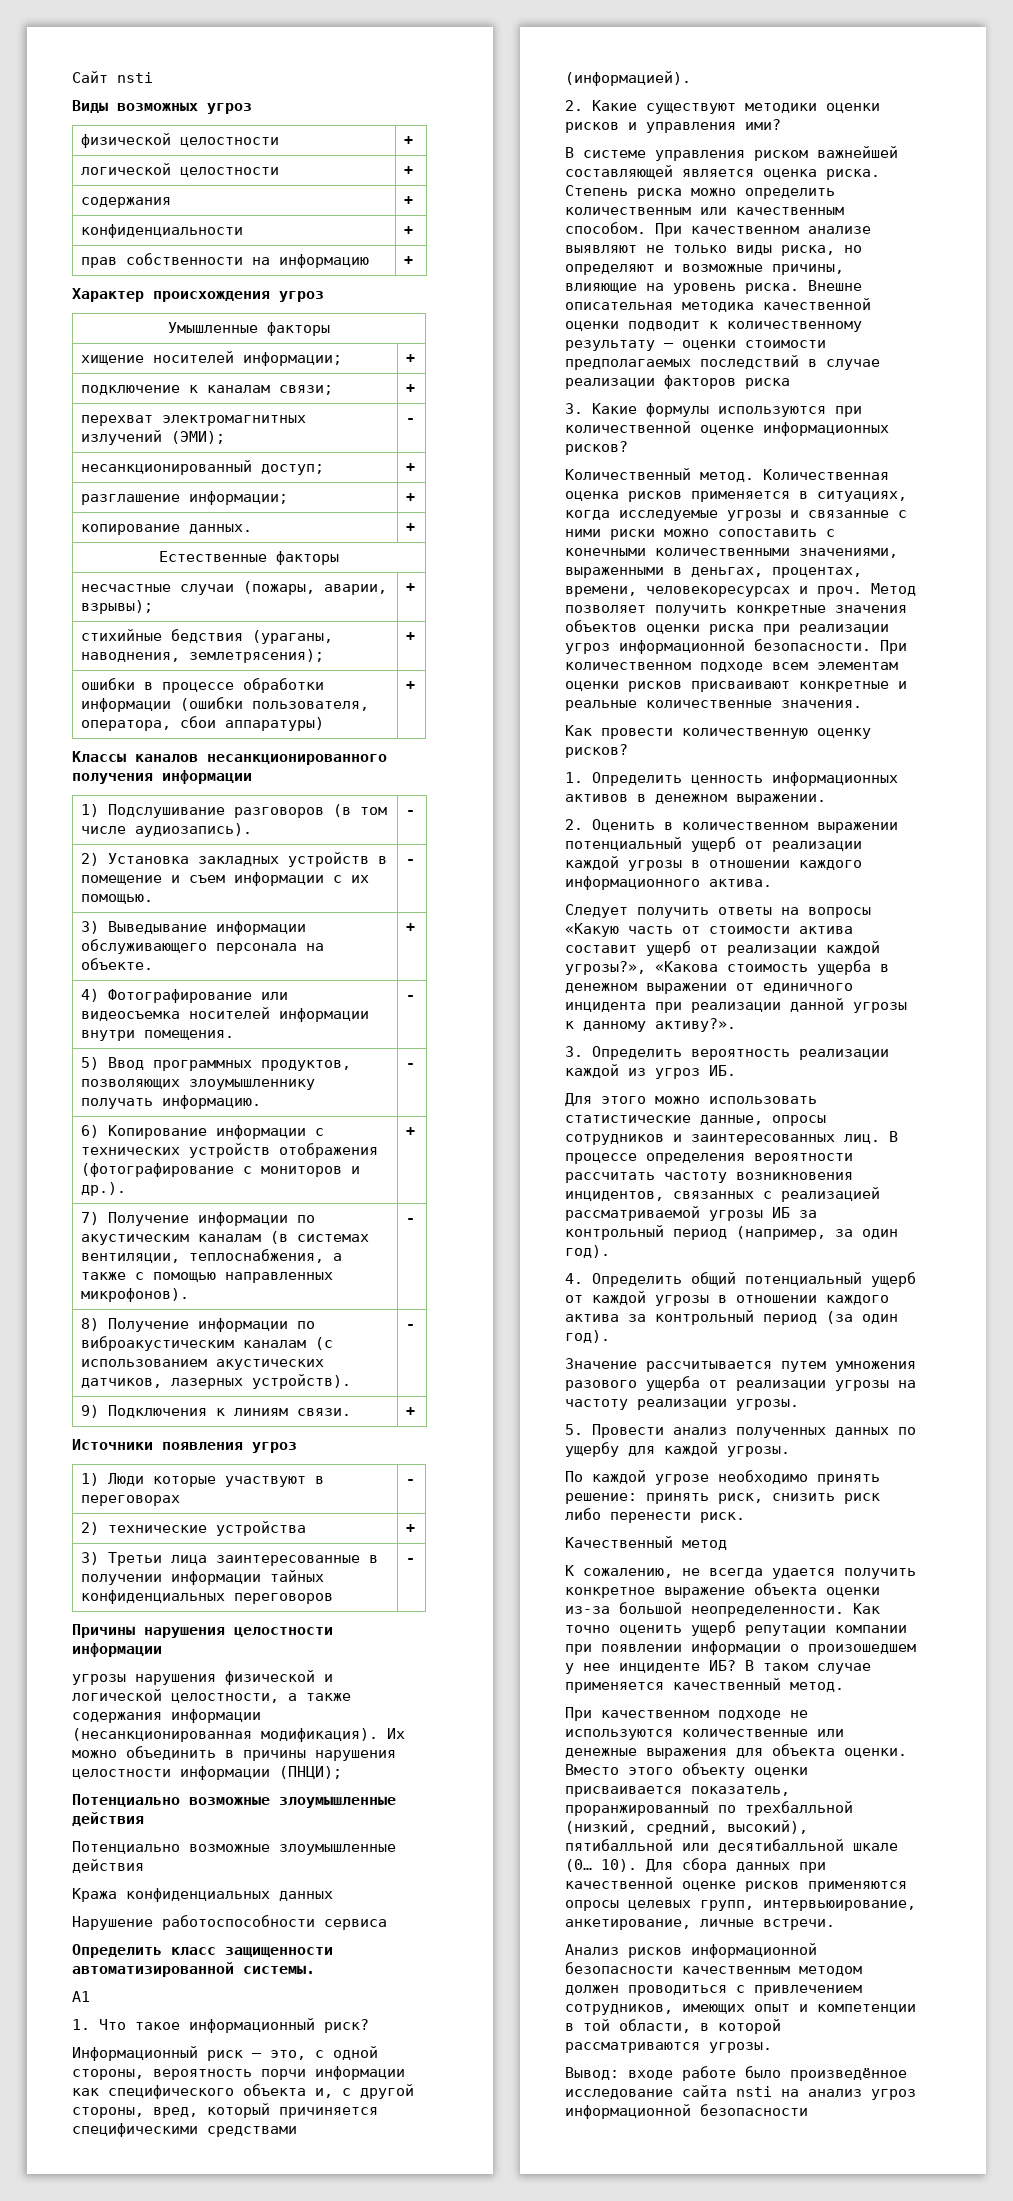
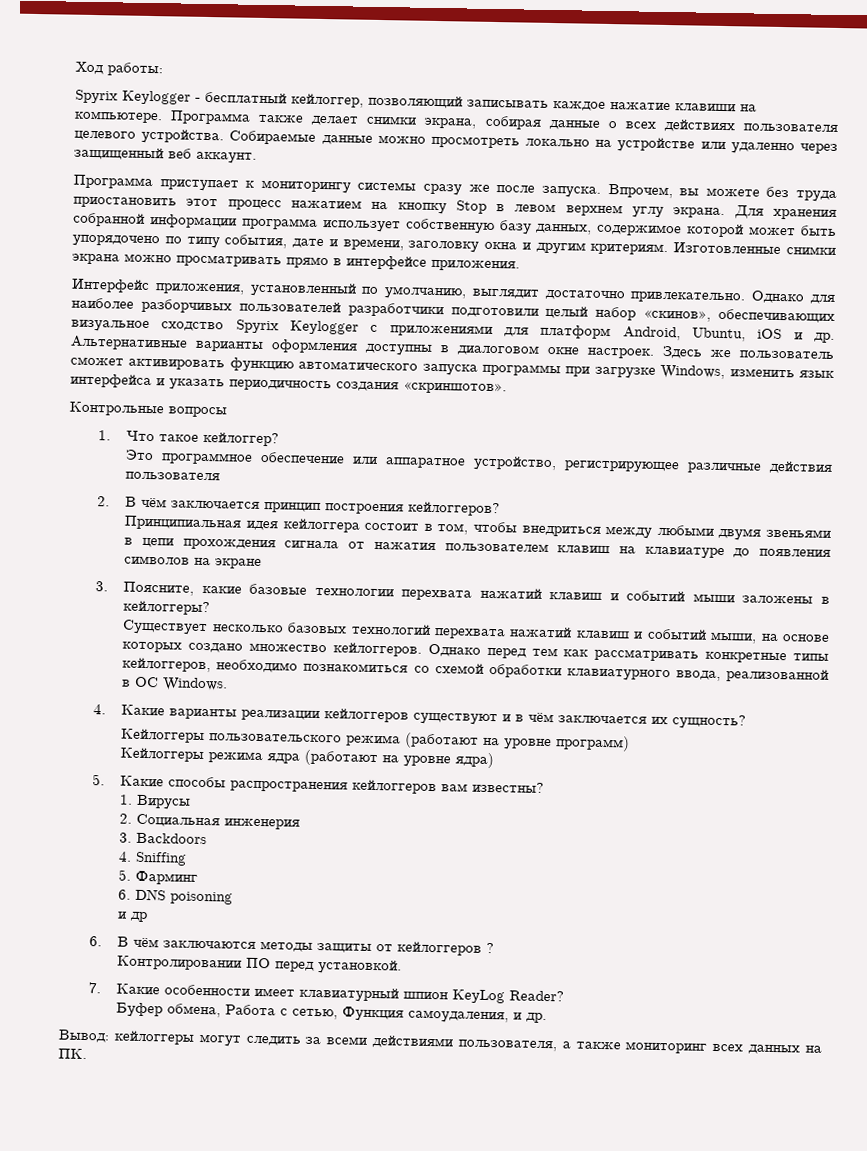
[72,71,153,83] [72,100,252,114] [81,133,280,148] [404,136,414,145] [81,163,280,177] [404,166,414,175] [81,197,172,208] [404,196,414,205] [81,224,244,238] [404,226,414,235] [81,253,370,268] [404,256,414,265] [72,288,324,302] [168,322,330,336] [81,351,343,366] [406,354,416,363] [81,385,334,395] [406,384,416,393] [81,415,307,426] [81,430,226,445] [406,418,416,423] [81,460,325,475] [406,463,416,472] [81,491,289,505] [406,493,416,502] [81,524,253,535] [406,523,416,532] [159,551,339,565] [81,581,388,595] [81,600,154,614] [406,583,416,592] [81,629,334,644] [81,649,325,663] [406,632,416,641] [81,678,325,693] [81,697,370,712] [81,716,325,731] [406,681,416,690] [72,751,387,765] [72,770,252,784] [81,804,388,818] [81,823,253,837] [406,810,416,815] [81,852,388,867] [81,872,370,886] [81,894,154,904] [406,859,416,864] [81,921,307,935] [81,939,325,954] [81,958,154,970] [406,923,416,932] [81,989,289,1003] [81,1007,370,1022] [81,1030,235,1041] [406,995,416,1000] [81,1057,352,1071] [81,1079,316,1090] [81,1095,262,1109] [406,1063,416,1068] [81,1125,325,1139] [81,1143,379,1158] [81,1163,361,1177] [81,1182,127,1196] [406,1127,416,1136] [81,1212,316,1226] [81,1231,370,1245] [81,1249,343,1263] [81,1272,334,1283] [81,1288,190,1302] [406,1218,416,1223] [81,1318,316,1332] [81,1336,334,1351] [81,1359,325,1370] [81,1374,352,1389] [406,1324,416,1329] [81,1405,352,1418] [406,1407,416,1416] [72,1439,297,1453] [81,1473,325,1487] [81,1495,181,1506] [406,1479,416,1484] [81,1521,307,1536] [406,1524,416,1533] [81,1552,379,1566] [81,1570,325,1585] [81,1590,334,1604] [406,1558,416,1563] [72,1624,333,1638] [72,1643,162,1657] [72,1670,333,1685] [72,1689,351,1703] [72,1709,261,1723] [72,1728,405,1742] [72,1746,396,1761] [72,1766,342,1780] [72,1794,396,1808] [72,1812,144,1826] [72,1841,396,1855] [72,1859,144,1873] [72,1888,333,1902] [72,1915,387,1930] [72,1944,333,1958] [72,1962,315,1977] [72,1991,90,2002] [72,2018,369,2033] [72,2046,378,2061] [72,2066,405,2080] [72,2084,414,2099] [72,2103,378,2118] [72,2123,297,2137] [565,71,691,86] [565,100,880,114] [565,119,781,133] [565,146,898,161] [565,165,880,180] [565,185,835,199] [565,207,844,215] [565,222,871,237] [565,245,862,256] [565,264,844,275] [565,280,862,294] [565,298,871,312] [565,321,862,332] [565,340,826,351] [565,355,880,370] [565,375,790,389] [565,403,862,417] [565,421,889,436] [565,441,628,455] [565,468,889,482] [565,491,907,502] [565,510,907,521] [565,529,835,540] [565,548,898,558] [565,567,862,578] [565,583,916,597] [565,605,907,616] [565,620,889,635] [565,639,907,654] [565,662,898,672] [565,681,907,692] [565,700,862,711] [565,725,871,739] [565,744,628,758] [565,772,898,786] [565,794,826,805] [565,819,898,833] [565,837,862,852] [565,856,862,871] [565,876,772,890] [565,904,871,918] [565,923,853,937] [565,941,880,956] [565,960,889,975] [565,983,853,994] [565,998,907,1013] [565,1018,736,1032] [565,1046,889,1060] [565,1064,736,1079] [565,1093,817,1106] [565,1115,826,1126] [565,1131,898,1145] [565,1153,853,1164] [565,1172,853,1183] [565,1187,880,1202] [565,1206,817,1221] [565,1225,898,1240] [565,1245,610,1258] [565,1272,916,1287] [565,1291,889,1306] [565,1310,898,1325] [565,1330,610,1343] [565,1358,916,1372] [565,1376,916,1391] [565,1399,799,1410] [565,1424,916,1438] [565,1442,790,1457] [565,1470,880,1485] [565,1493,880,1504] [565,1508,745,1523] [565,1536,727,1550] [565,1565,916,1579] [565,1583,880,1598] [565,1602,880,1617] [565,1621,907,1636] [565,1641,916,1655] [565,1660,871,1674] [565,1678,844,1693] [565,1707,808,1721] [565,1729,844,1740] [565,1744,907,1759] [565,1763,808,1778] [565,1786,790,1797] [565,1801,853,1816] [565,1820,808,1835] [565,1839,898,1853] [565,1858,826,1873] [565,1877,907,1892] [565,1900,916,1911] [565,1919,835,1930] [565,1943,817,1958] [565,1962,862,1976] [565,1985,862,1996] [565,2004,916,2015] [565,2019,781,2034] [565,2042,772,2053] [565,2066,907,2081] [565,2085,916,2100] [565,2104,808,2119] Сайт nsti // Виды возможных угроз // физической целостности | + // логической целостности | + // содержания | + // конфиденциальности | + // прав собственности на информацию | + // Характер происхождения угроз // Умышленные факторы // хищение носителей информации; | + // подключение к каналам связи; | + // перехват электромагнитных излучений (ЭМИ); | - // несанкционированный доступ; | + // разглашение информации; | + // копирование данных. | + // Естественные факторы // несчастные случаи (пожары, аварии, взрывы); | + // стихийные бедствия (ураганы, наводнения, землетрясения); | + // ошибки в процессе обработки информации (ошибки пользователя, оператора, сбои аппаратуры) | + // Классы каналов несанкционированного получения информации // 1) Подслушивание разговоров (в том числе аудиозапись). | - // 2) Установка закладных устройств в помещение и съем информации с их помощью. | - // 3) Выведывание информации обслуживающего персонала на объекте. | + // 4) Фотографирование или видеосъемка носителей информации внутри помещения. | - // 5) Ввод программных продуктов, позволяющих злоумышленнику получать информацию. | - // 6) Копирование информации с технических устройств отображения (фотографирование с мониторов и др.). | + // 7) Получение информации по акустическим каналам (в системах вентиляции, теплоснабжения, а также с помощью направленных микрофонов). | - // 8) Получение информации по виброакустическим каналам (с использованием акустических датчиков, лазерных устройств). | - // 9) Подключения к линиям связи. | + // Источники появления угроз // 1) Люди которые участвуют в переговорах | - // 2) технические устройства | + // 3) Третьи лица заинтересованные в получении информации тайных конфиденциальных переговоров | - // Причины нарушения целостности информации // угрозы нарушения физической и логической целостности, а также содержания информации (несанкционированная модификация). Их можно объединить в причины нарушения целостности информации (ПНЦИ); // Потенциально возможные злоумышленные действия // Потенциально возможные злоумышленные действия // Кража конфиденциальных данных // Нарушение работоспособности сервиса // Определить класс защищенности автоматизированной системы. // A1 // 1. Что такое информационный риск? // Информационный риск — это, с одной стороны, вероятность порчи информации как специфического объекта и, с другой стороны, вред, который причиняется специфическими средствами (информацией). // 2. Какие существуют методики оценки рисков и управления ими? // В системе управления риском важнейшей составляющей является оценка риска. Степень риска можно определить количественным или качественным способом. При качественном анализе выявляют не только виды риска, но определяют и возможные причины, влияющие на уровень риска. Внешне описательная методика качественной оценки подводит к количественному результату – оценки стоимости предполагаемых последствий в случае реализации факторов риска // 3. Какие формулы используются при количественной оценке информационных рисков? // Количественный метод. Количественная оценка рисков применяется в ситуациях, когда исследуемые угрозы и связанные с ними риски можно сопоставить с конечными количественными значениями, выраженными в деньгах, процентах, времени, человекоресурсах и проч. Метод позволяет получить конкретные значения объектов оценки риска при реализации угроз информационной безопасности. При количественном подходе всем элементам оценки рисков присваивают конкретные и реальные количественные значения. // Как провести количественную оценку рисков? // 1. Определить ценность информационных активов в денежном выражении. // 2. Оценить в количественном выражении потенциальный ущерб от реализации каждой угрозы в отношении каждого информационного актива. // Следует получить ответы на вопросы «Какую часть от стоимости актива составит ущерб от реализации каждой угрозы?», «Какова стоимость ущерба в денежном выражении от единичного инцидента при реализации данной угрозы к данному активу?». // 3. Определить вероятность реализации каждой из угроз ИБ. // Для этого можно использовать статистические данные, опросы сотрудников и заинтересованных лиц. В процессе определения вероятности рассчитать частоту возникновения инцидентов, связанных с реализацией рассматриваемой угрозы ИБ за контрольный период (например, за один год). // 4. Определить общий потенциальный ущерб от каждой угрозы в отношении каждого актива за контрольный период (за один год). // Значение рассчитывается путем умножения разового ущерба от реализации угрозы на частоту реализации угрозы. // 5. Провести анализ полученных данных по ущербу для каждой угрозы. // По каждой угрозе необходимо принять решение: принять риск, снизить риск либо перенести риск. // Качественный метод // К сожалению, не всегда удается получить конкретное выражение объекта оценки из-за большой неопределенности. Как точно оценить ущерб репутации компании при появлении информации о произошедшем у нее инциденте ИБ? В таком случае применяется качественный метод. // При качественном подходе не используются количественные или денежные выражения для объекта оценки. Вместо этого объекту оценки присваивается показатель, проранжированный по трехбалльной (низкий, средний, высокий), пятибалльной или десятибалльной шкале (0… 10). Для сбора данных при качественной оценке рисков применяются опросы целевых групп, интервьюирование, анкетирование, личные встречи. // Анализ рисков информационной безопасности качественным методом должен проводиться с привлечением сотрудников, имеющих опыт и компетенции в той области, в которой рассматриваются угрозы. // Вывод: входе работе было произведённое исследование сайта nsti на анализ угроз информационной безопасности -> [75,61,163,77] [75,89,757,112] [74,110,838,133] [74,128,838,155] [74,146,257,164] [73,174,838,202] [73,196,837,220] [73,212,837,238] [72,234,836,256] [72,253,520,272] [71,278,836,304] [71,297,835,323] [71,319,836,343] [70,335,834,359] [70,356,835,380] [70,373,507,395] [69,401,227,418] [97,430,280,447] [125,449,834,474] [125,471,221,481] [96,496,501,517] [124,515,831,541] [124,537,831,560] [124,555,263,570] [94,581,830,604] [123,600,211,616] [122,619,831,644] [122,641,830,664] [122,657,830,683] [122,676,229,692] [92,704,747,730] [121,728,631,752] [120,747,495,769] [91,774,545,795] [119,794,192,810] [119,813,301,830] [119,832,208,845] [118,851,188,866] [118,869,199,885] [118,888,234,905] [117,911,149,923] [88,936,495,956] [117,955,403,975] [87,982,565,1004] [116,1002,548,1024] [58,1029,822,1055] [58,1048,87,1060] Ход работы: // Spyrix Keylogger - бесплатный кейлоггер, позволяющий записывать каждое нажатие клавиши на компьютере. Программа также делает снимки экрана, собирая данные о всех действиях пользователя целевого устройства. Собираемые данные можно просмотреть локально на устройстве или удаленно через защищенный веб аккаунт. // Программа приступает к мониторингу системы сразу же после запуска. Впрочем, вы можете без труда приостановить этот процесс нажатием на кнопку Stop в левом верхнем углу экрана. Для хранения собранной информации программа использует собственную базу данных, содержимое которой может быть упорядочено по типу события, дате и времени, заголовку окна и другим критериям. Изготовленные снимки экрана можно просматривать прямо в интерфейсе приложения. // Интерфейс приложения, установленный по умолчанию, выглядит достаточно привлекательно. Однако для наиболее разборчивых пользователей разработчики подготовили целый набор «скинов», обеспечивающих визуальное сходство Spyrix Keylogger с приложениями для платформ Android, Ubuntu, iOS и др. Альтернативные варианты оформления доступны в диалоговом окне настроек. Здесь же пользователь сможет активировать функцию автоматического запуска программы при загрузке Windows, изменить язык интерфейса и указать периодичность создания «скриншотов». // Контрольные вопросы // 1. Что такое кейлоггер? // Это программное обеспечение или аппаратное устройство, регистрирующее различные действия пользователя // 2. В чём заключается принцип построения кейлоггеров? // Принципиальная идея кейлоггера состоит в том, чтобы внедриться между любыми двумя звеньями в цепи прохождения сигнала от нажатия пользователем клавиш на клавиатуре до появления символов на экране // 3. Поясните, какие базовые технологии перехвата нажатий клавиш и событий мыши заложены в кейлоггеры? // Существует несколько базовых технологий перехвата нажатий клавиш и событий мыши, на основе которых создано множество кейлоггеров. Однако перед тем как рассматривать конкретные типы кейлоггеров, необходимо познакомиться со схемой обработки клавиатурного ввода, реализованной в ОС Windows. // 4. Какие варианты реализации кейлоггеров существуют и в чём заключается их сущность? // Кейлоггеры пользовательского режима (работают на уровне программ) // Кейлоггеры режима ядра (работают на уровне ядра) // 5. Какие способы распространения кейлоггеров вам известны? // 1. Вирусы // 2. Социальная инженерия // 3. Backdoors // 4. Sniffing // 5. Фарминг // 6. DNS poisoning // и др // 6. В чём заключаются методы защиты от кейлоггеров ? // Контролировании ПО перед установкой. // 7. Какие особенности имеет клавиатурный шпион KeyLog Reader? // Буфер обмена, Работа с сетью, Функция самоудаления, и др. // Вывод: кейлоггеры могут следить за всеми действиями пользователя, а также мониторинг всех данных на ПК.

